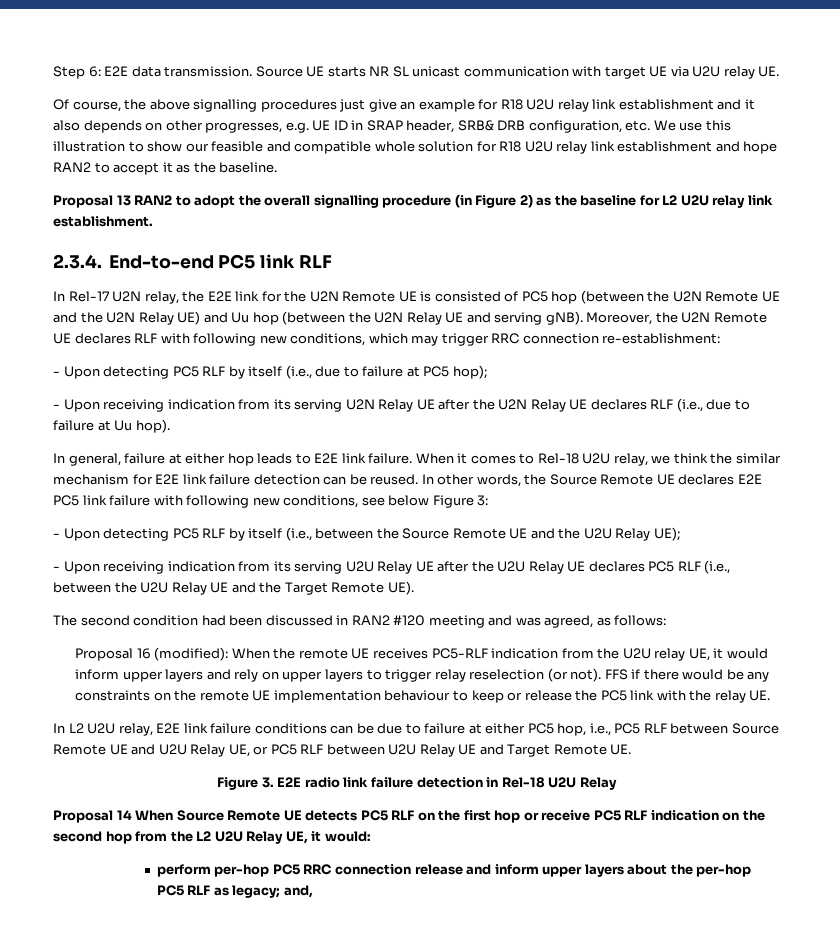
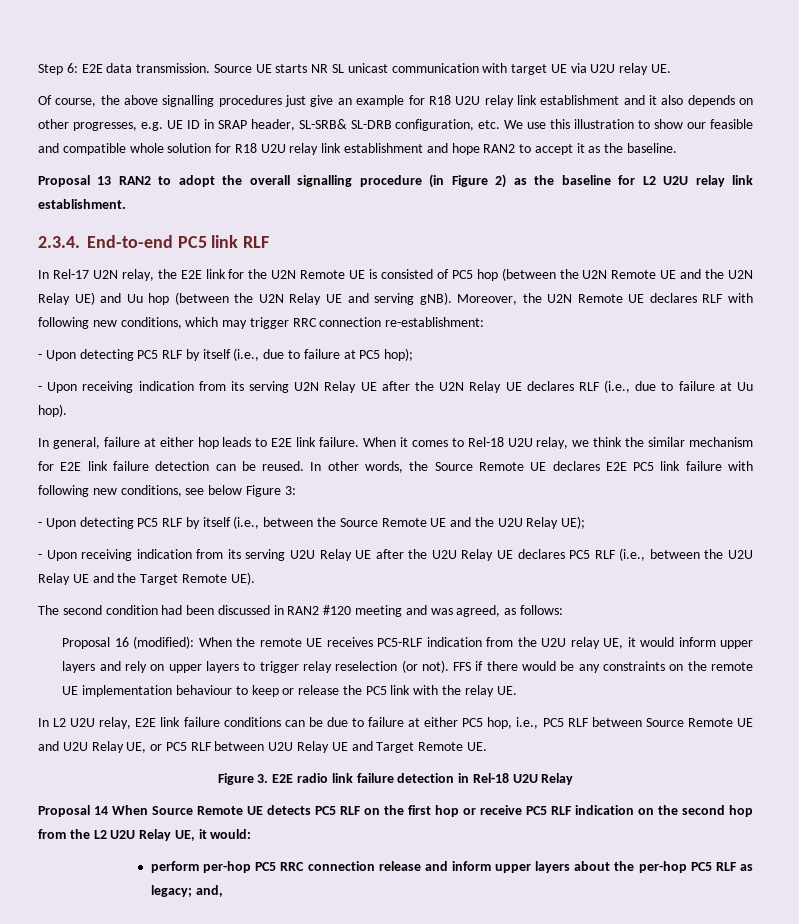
[457,120,526,131] SRB& DRB -> [298,119,392,129] SL-SRB& SL-DRB

